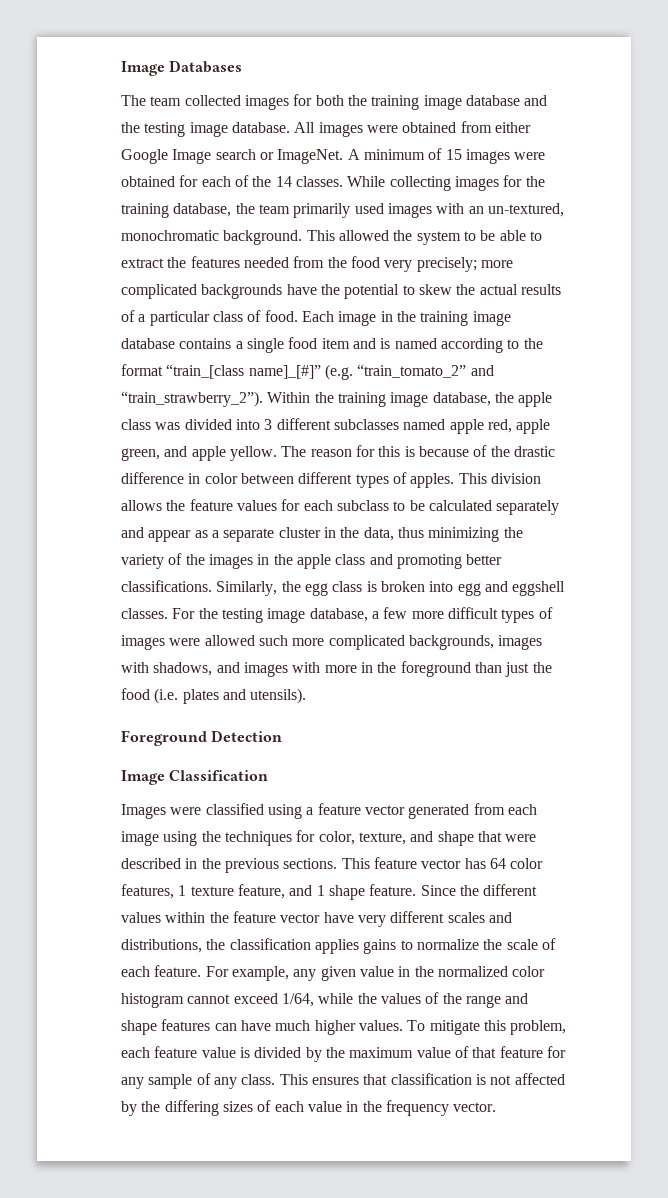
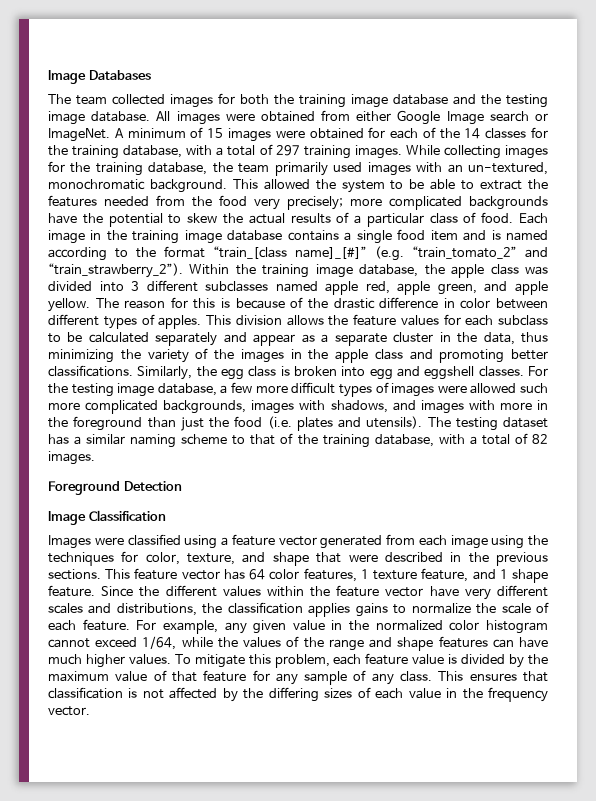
[295,176,343,187] classes. -> [485,127,548,139] [48,144,402,159] classes for the training database, with a total of 297 training images.
(307, 696) none -> [427,417,548,431] [48,433,548,448] [48,451,95,465] The testing dataset has a similar naming scheme to that of the training database, with a total of 82 images.

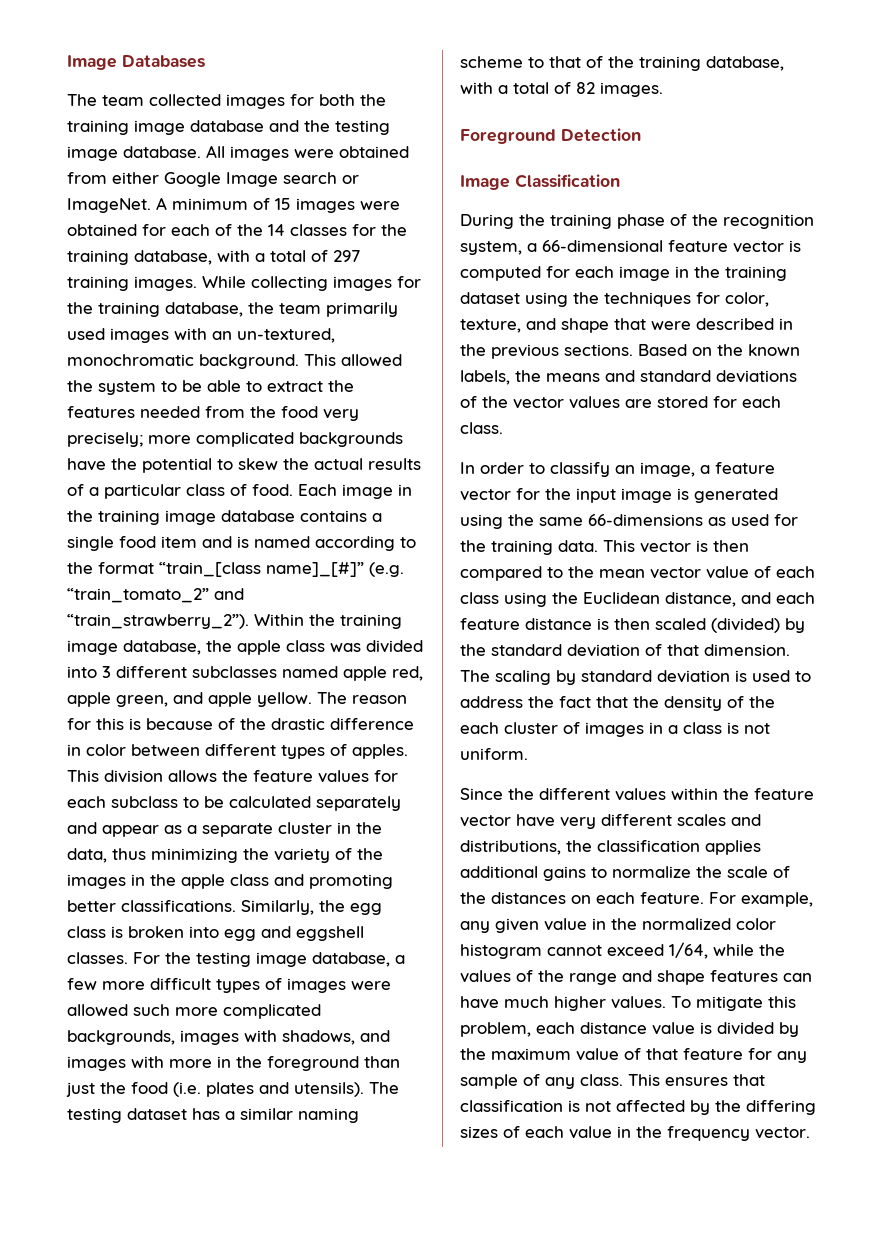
[48,534,488,549] Images were classified using a feature vector generated from each image -> [460,214,814,229] [460,240,801,255] [460,266,787,281] [460,292,520,304] During the training phase of the recognition system, a 66-dimensional feature vector is computed for each image in the training dataset
[105,568,548,583] [48,585,95,597] This feature vector has 64 color features, 1 texture feature, and 1 shape feature. -> [638,344,800,356] [460,370,797,385] [460,396,781,409] [460,422,503,434] [460,462,775,477] [460,488,778,503] [460,514,798,529] [460,540,749,555] [460,566,815,581] [460,592,815,607] [460,618,805,633] [460,644,790,657] [460,670,811,685] [460,696,775,711] [460,722,770,737] [460,748,528,760] Based on the known labels, the means and standard deviations of the vector values are stored for each class. // In order to classify an image, a feature vector for the input image is generated using the same 66-dimensions as used for the training data. This vector is then compared to the mean vector value of each class using the Euclidean distance, and each feature distance is then scaled (divided) by the standard deviation of that dimension. The scaling by standard deviation is used to address the fact that the density of the each cluster of images in a class is not uniform. //
(351, 610) none -> [460,866,538,878] additional
(549, 607) none -> [460,892,591,904] the distances on
[365,653,409,665] feature -> [580,1022,647,1034] distance

